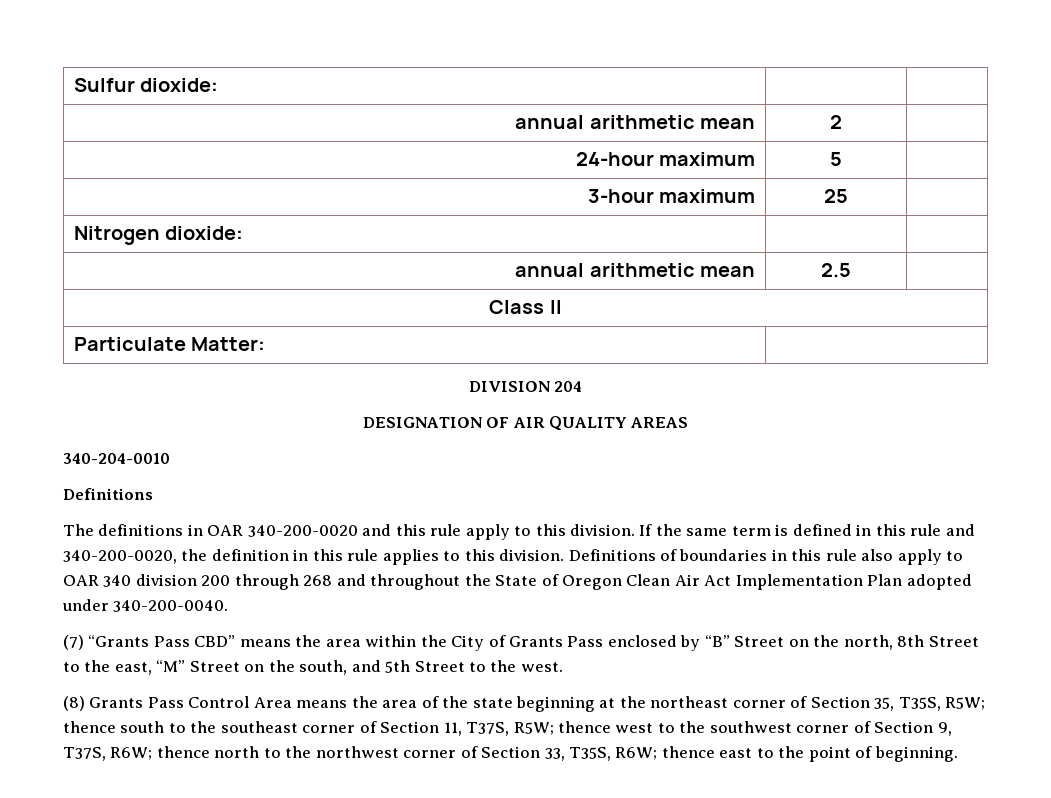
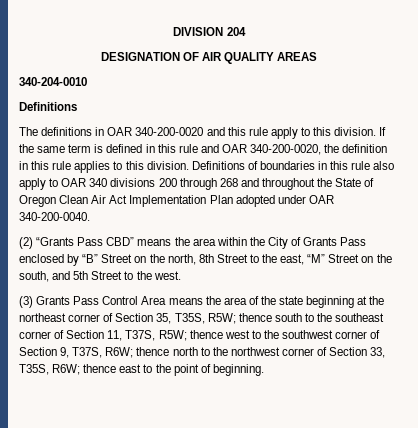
[73,78,219,92] [515,115,756,129] [830,115,842,129] [575,152,756,166] [830,152,842,166] [587,189,756,203] [824,189,848,203] [73,226,244,245] [515,263,756,277] [821,263,851,277] [489,300,562,314] [73,337,266,351] Sulfur dioxide: | | // annual arithmetic mean | 2 | // 24-hour maximum | 5 | // 3-hour maximum | 25 | // Nitrogen dioxide: | | // annual arithmetic mean | 2.5 | // Class II // Particulate Matter: | // -> (173, 31) none
(975, 530) none -> [221,144,247,153] OAR
[135,574,197,586] division -> [110,178,156,187] divisions
(109, 605) none -> [308,195,334,204] OAR
[63,635,84,650] (7) -> [19,237,33,249] (2)
[63,696,85,711] (8) -> [19,296,33,308] (3)

